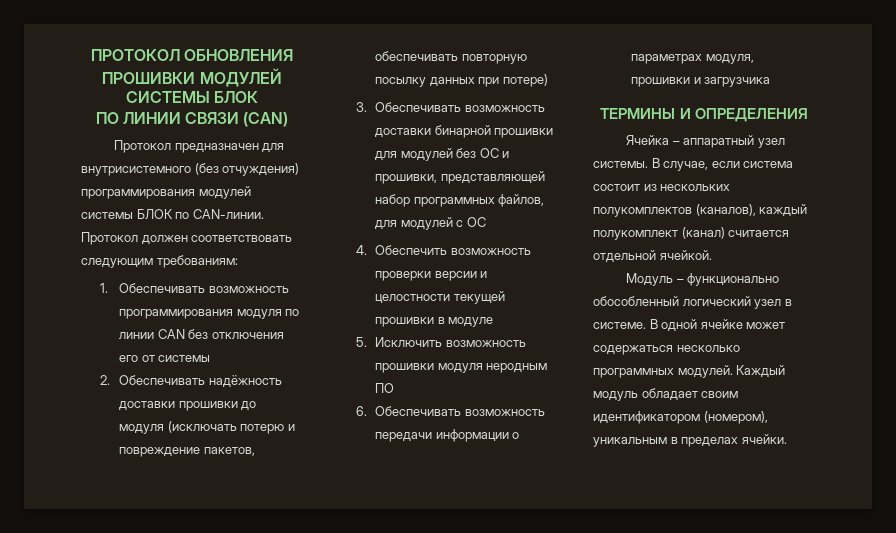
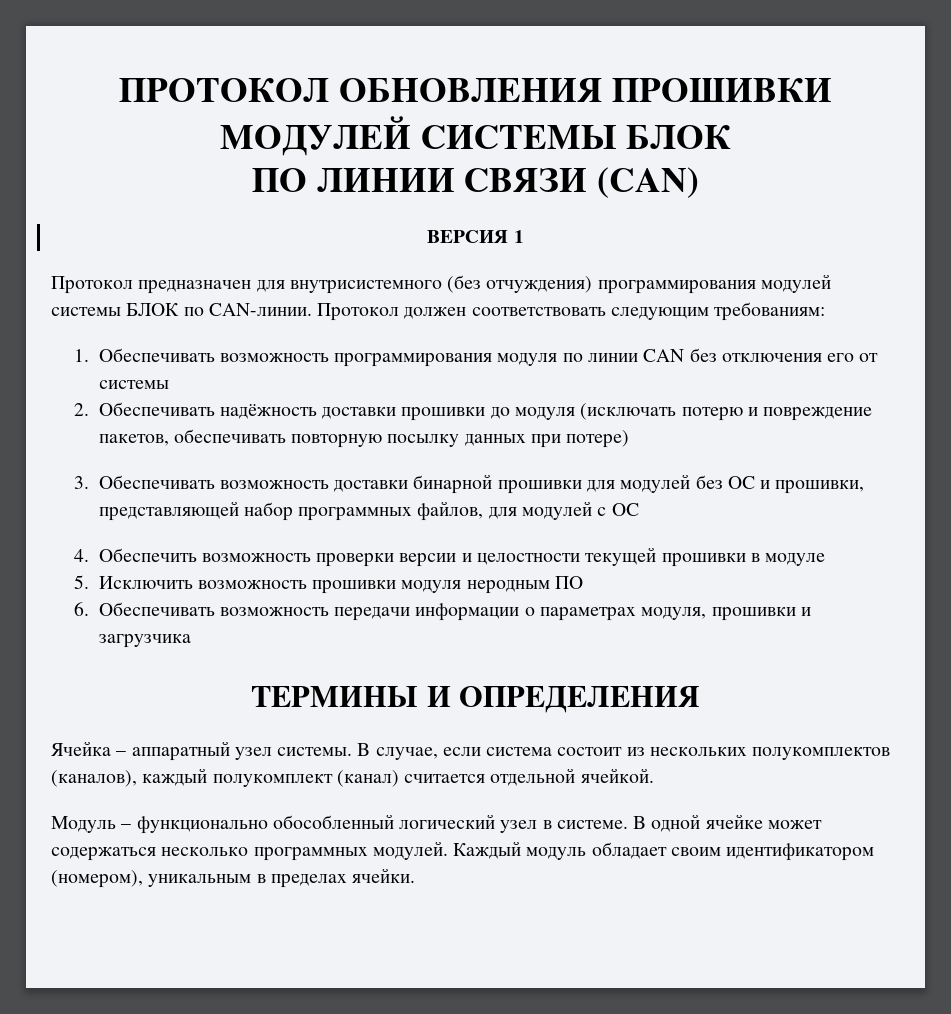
(289, 119) none -> [427,230,524,243] // ВЕРСИЯ 1

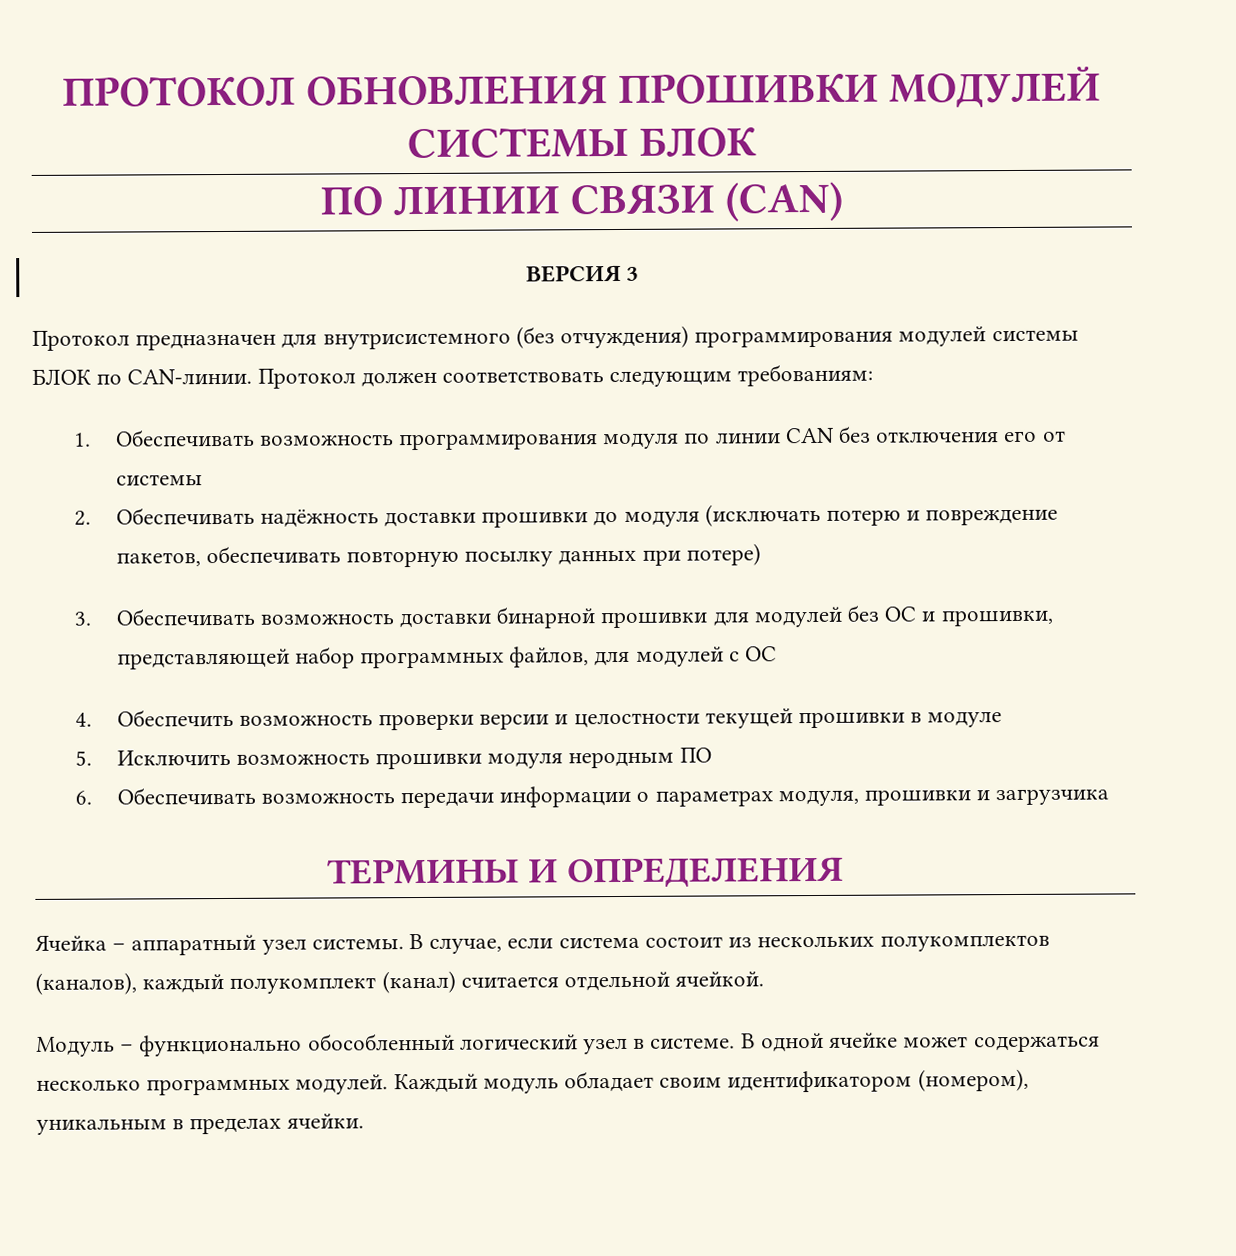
[513,230,524,243] 1 -> [626,266,640,281] 3

